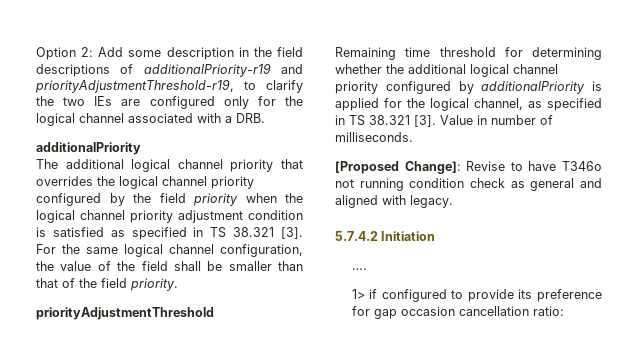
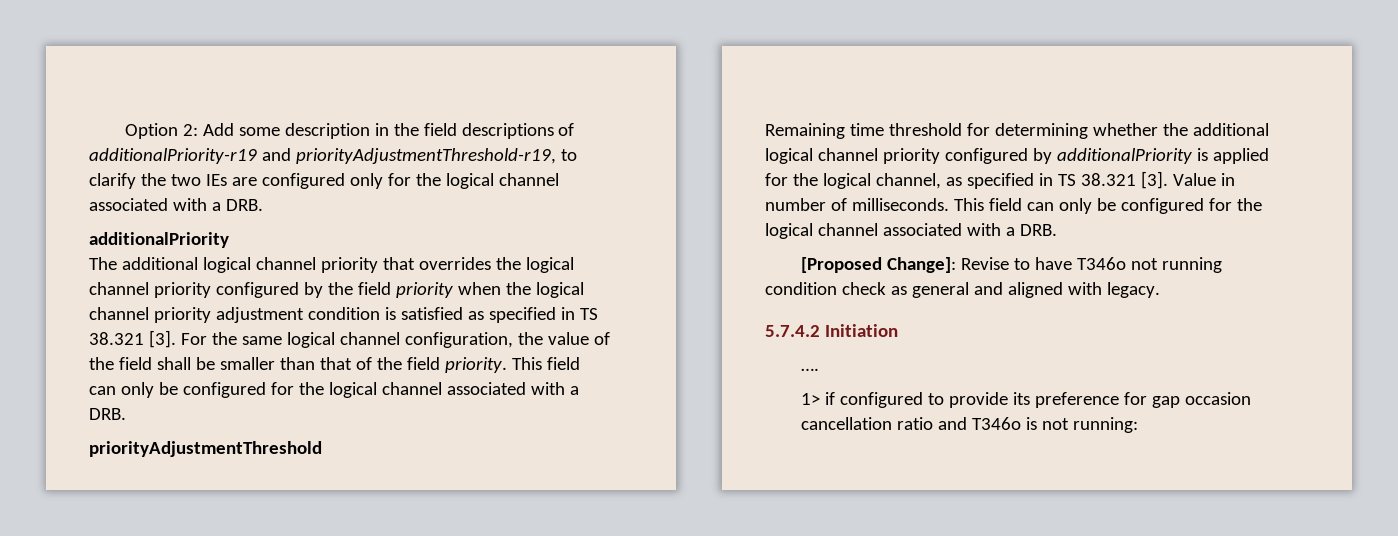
(178, 284) none -> [511,357,580,370] [89,382,579,398] [89,408,126,420] This field can only be configured for the logical channel associated with a DRB.
(413, 137) none -> [953,198,1262,214] [765,223,1057,239] This field can only be configured for the logical channel associated with a DRB.
[532,306,564,316] ratio: -> [897,417,1139,433] ratio and T346o is not running:

